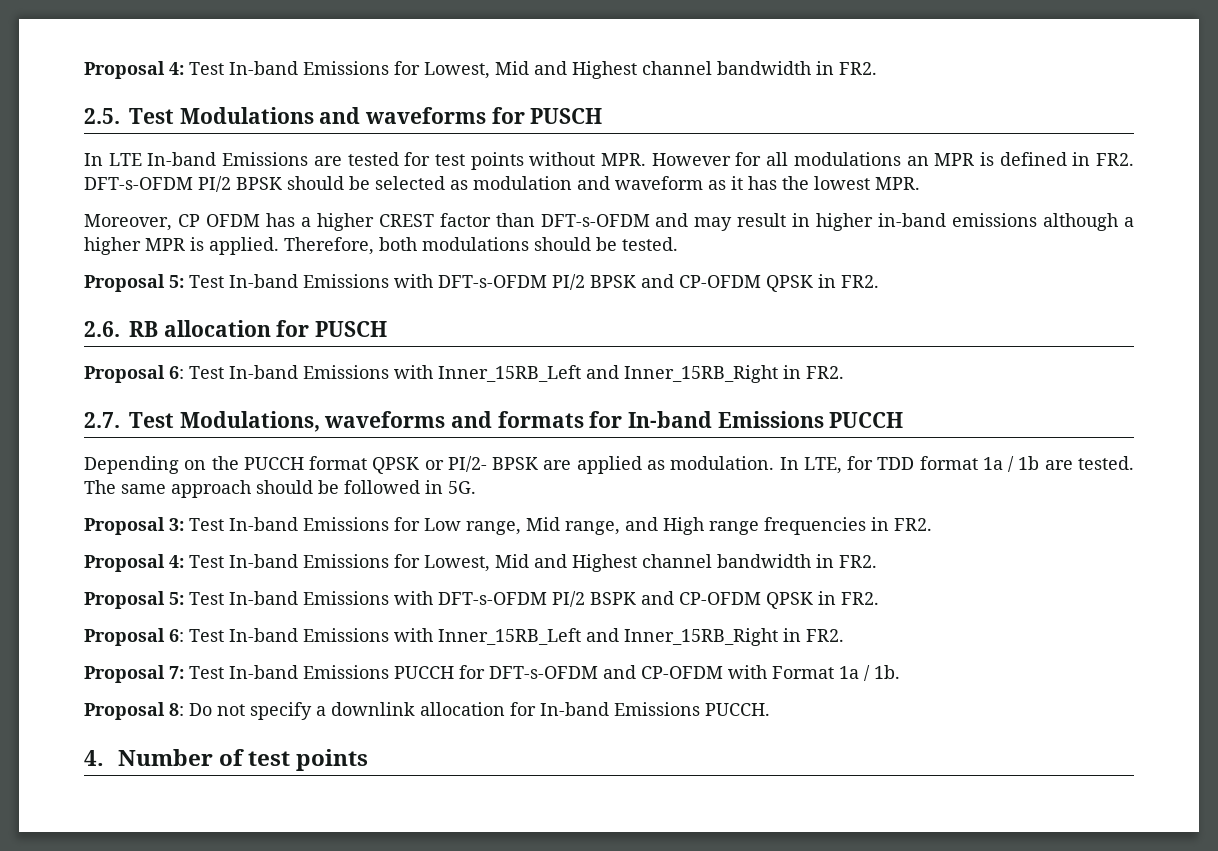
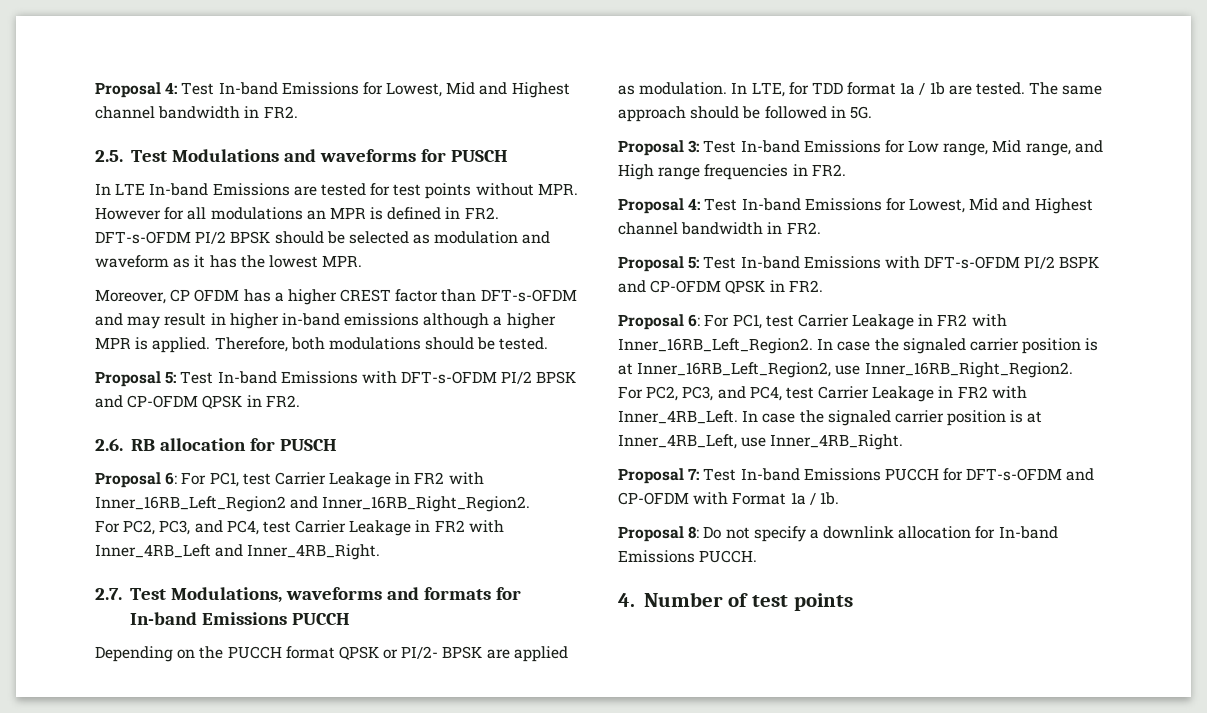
[189,365,844,383] Test In-band Emissions with Inner_15RB_Left and Inner_15RB_Right in FR2. -> [181,472,484,488] [95,496,531,512] [95,520,504,536] [95,544,381,560] For PC1, test Carrier Leakage in FR2 with Inner_16RB_Left_Region2 and Inner_16RB_Right_Region2. // For PC2, PC3, and PC4, test Carrier Leakage in FR2 with Inner_4RB_Left and Inner_4RB_Right.
[189,628,844,646] Test In-band Emissions with Inner_15RB_Left and Inner_15RB_Right in FR2. -> [704,314,1007,330] [618,338,1099,354] [618,362,1073,378] [618,386,1027,402] [618,410,1043,426] [618,434,904,450] For PC1, test Carrier Leakage in FR2 with Inner_16RB_Left_Region2. In case the signaled carrier position is at Inner_16RB_Left_Region2, use Inner_16RB_Right_Region2. // For PC2, PC3, and PC4, test Carrier Leakage in FR2 with Inner_4RB_Left. In case the signaled carrier position is at Inner_4RB_Left, use Inner_4RB_Right.

